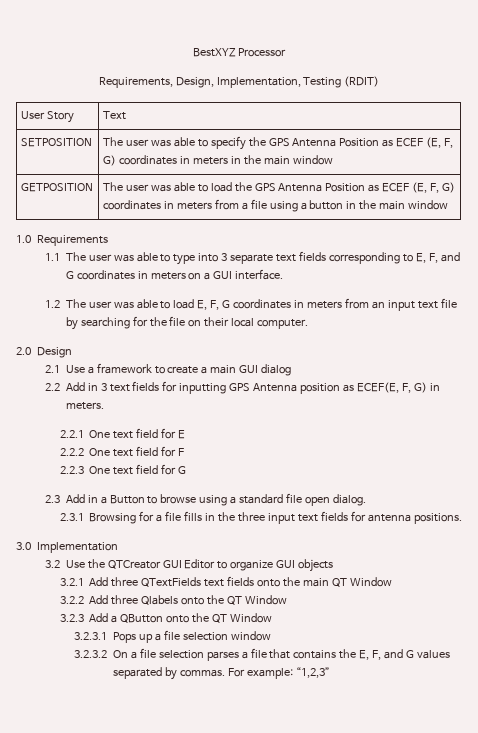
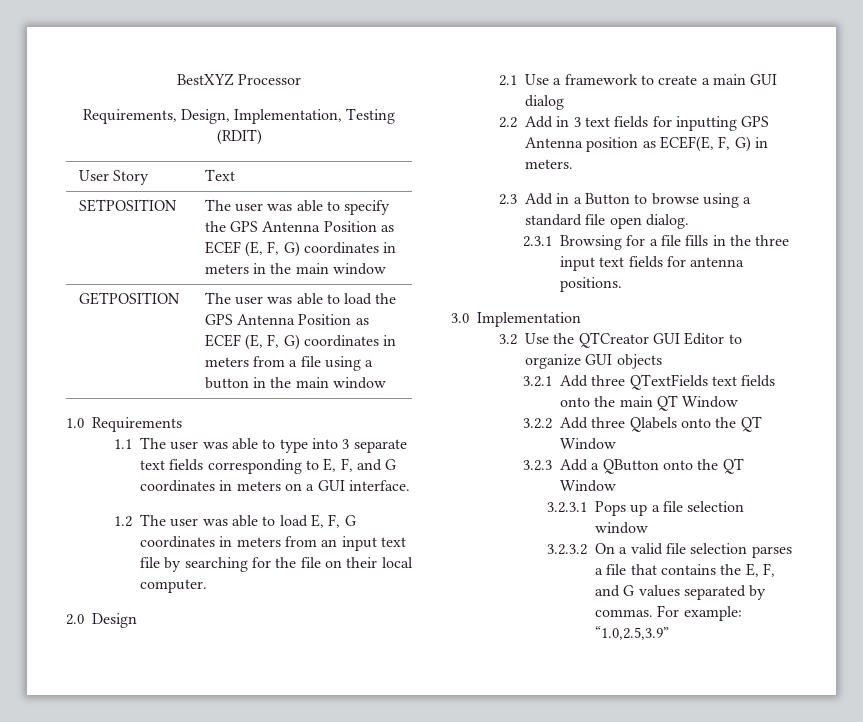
[59,428,186,439] [59,446,185,457] [59,464,187,475] // 2.2.1 One text field for E // 2.2.2 One text field for F // 2.2.3 One text field for G -> (574, 164) none
(137, 655) none -> [630,543,663,555] valid
[295,667,330,678] “1,2,3” -> [595,626,670,640] “1.0,2.5,3.9”

